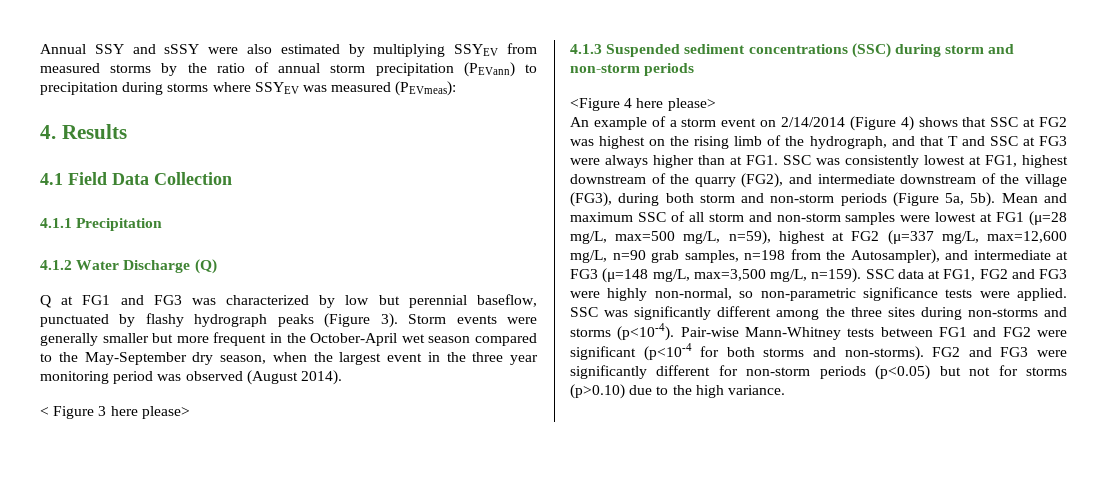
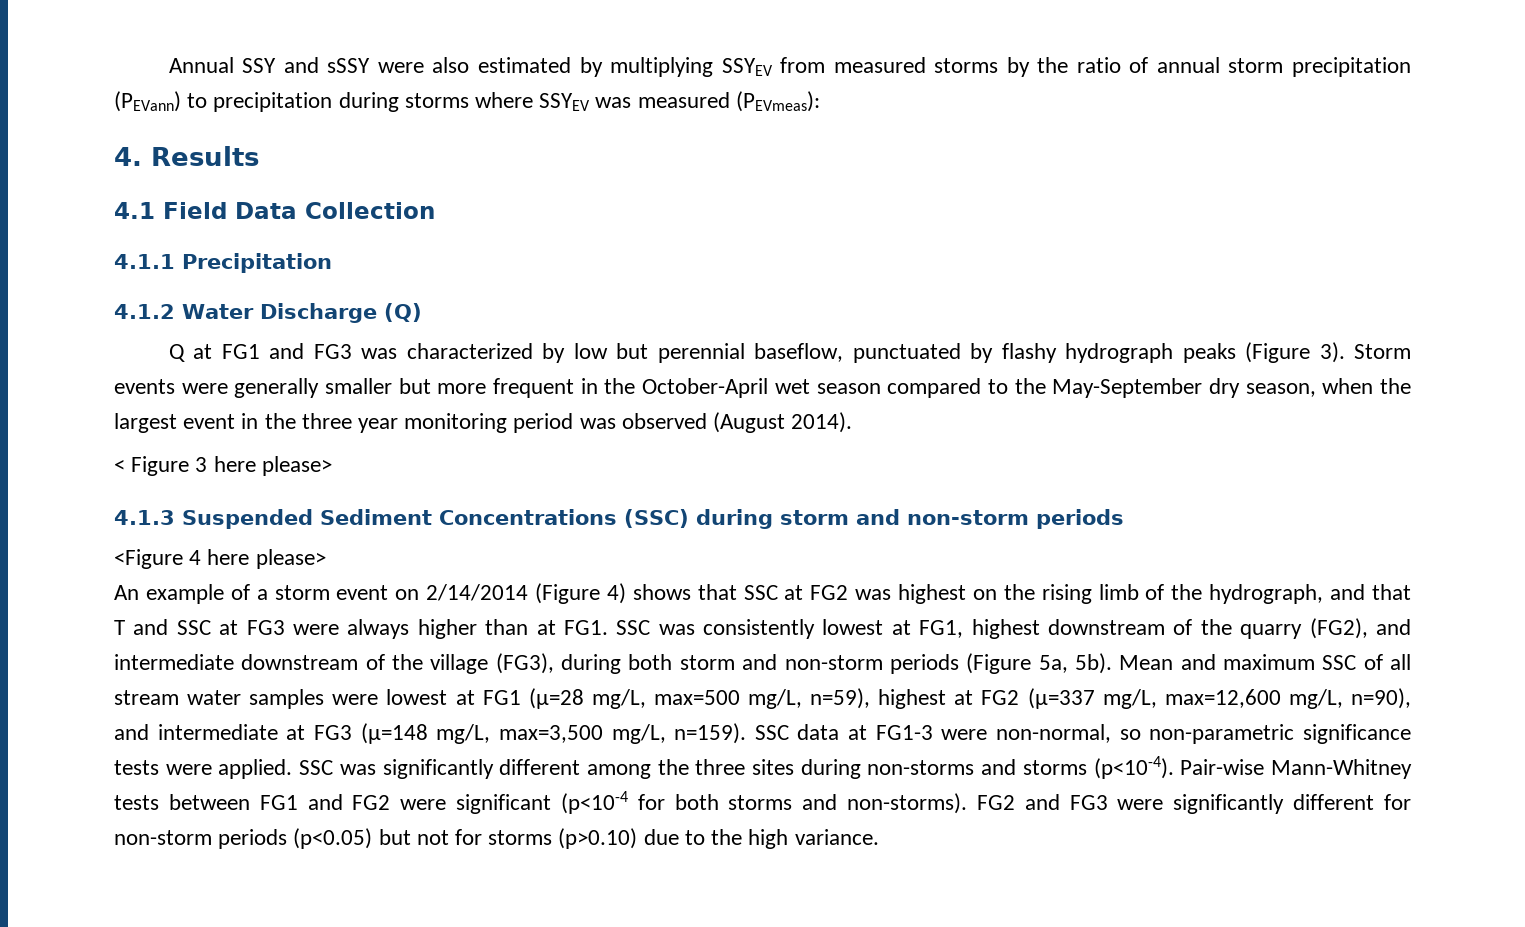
[684,44,848,54] sediment concentrations -> [320,509,617,525] Sediment Concentrations
[708,212,841,222] storm and non-storm -> [114,690,242,705] stream water
[612,249,940,264] n=90 grab samples, n=198 from the Autosampler), -> [1350,688,1411,709] n=90),
[943,269,1067,281] [570,288,648,301] FG1, FG2 and FG3 were highly -> [875,725,988,740] FG1-3 were

